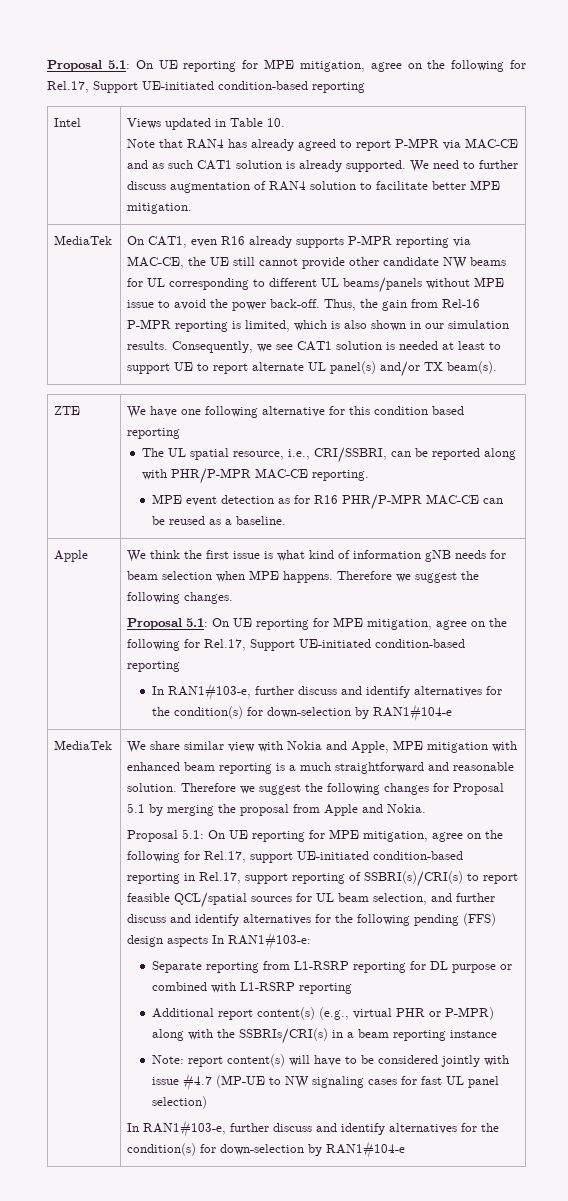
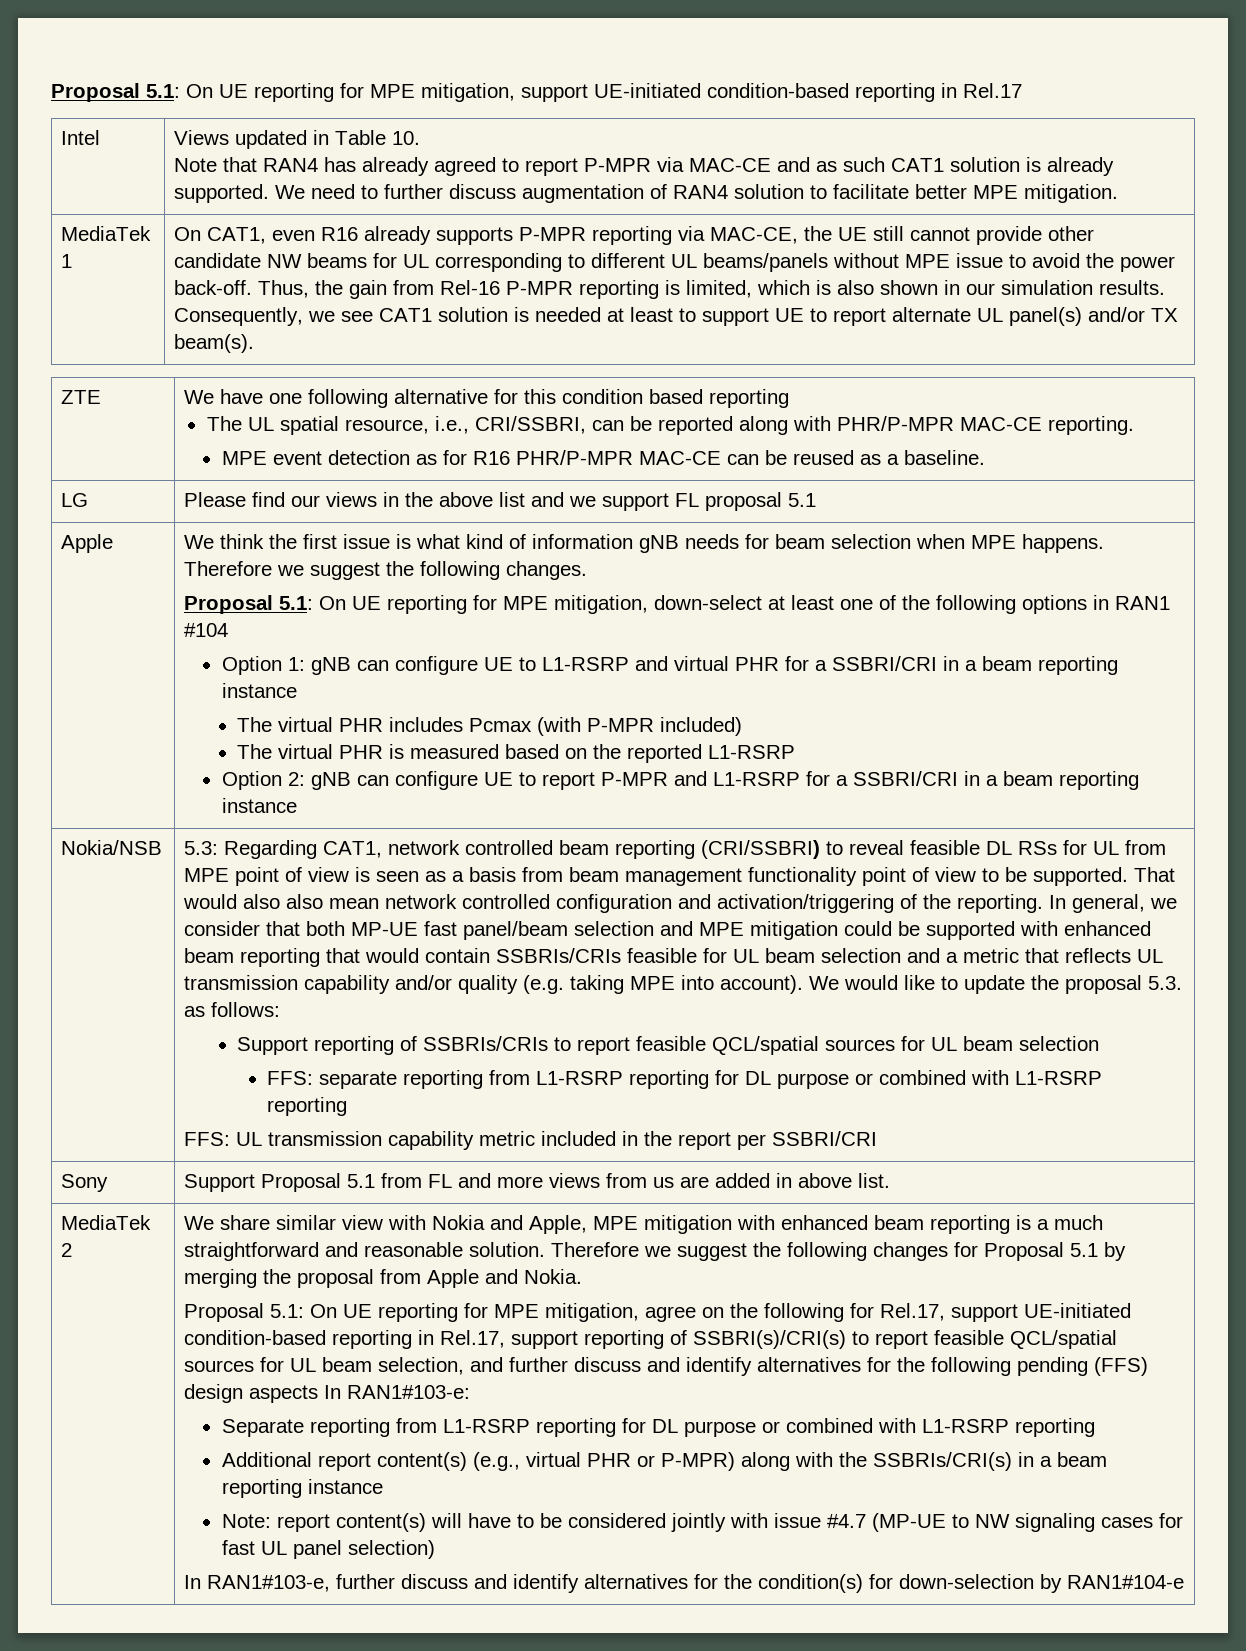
[47,59,526,72] [47,81,365,93] Proposal 5.1: On UE reporting for MPE mitigation, agree on the following for Rel.17, Support UE-initiated condition-based reporting -> [51,83,1022,102] Proposal 5.1: On UE reporting for MPE mitigation, support UE-initiated condition-based reporting in Rel.17
(113, 240) none -> [61,254,73,268] 1
(286, 520) none -> [61,493,89,507] [184,492,817,511] // LG | Please find our views in the above list and we support FL proposal 5.1
[436,618,508,630] [127,639,466,651] [127,661,181,672] [151,683,502,700] [151,704,452,721] [54,740,113,750] agree on the following for Rel.17, Support UE-initiated condition-based reporting // In RAN1#103-e, further discuss and identify alternatives for the condition(s) for down-selection by RAN1#104-e // MediaTek -> [654,595,1171,614] [184,623,229,637] [221,656,1118,675] [221,683,297,698] [237,717,743,736] [237,744,796,763] [221,771,1139,790] [221,798,297,813] [61,840,163,855] [184,840,1167,859] [184,867,1176,886] [183,894,1178,913] [184,921,1152,940] [184,948,1164,967] [184,975,1183,994] [184,1002,281,1017] [237,1036,1100,1055] [267,1070,1103,1089] [267,1097,348,1116] [184,1131,878,1150] [61,1174,109,1192] [184,1173,891,1192] [61,1215,152,1230] [61,1243,73,1257] down-select at least one of the following options in RAN1 #104 // Option 1: gNB can configure UE to L1-RSRP and virtual PHR for a SSBRI/CRI in a beam reporting instance // The virtual PHR includes Pcmax (with P-MPR included) // The virtual PHR is measured based on the reported L1-RSRP // Option 2: gNB can configure UE to report P-MPR and L1-RSRP for a SSBRI/CRI in a beam reporting instance // Nokia/NSB | 5.3: Regarding CAT1, network controlled beam reporting (CRI/SSBRI) to reveal feasible DL RSs for UL from MPE point of view is seen as a basis from beam management functionality point of view to be supported. That would also also mean network controlled configuration and activation/triggering of the reporting. In general, we consider that both MP-UE fast panel/beam selection and MPE mitigation could be supported with enhanced beam reporting that would contain SSBRIs/CRIs feasible for UL beam selection and a metric that reflects UL transmission capability and/or quality (e.g. taking MPE into account). We would like to update the proposal 5.3. as follows: // Support reporting of SSBRIs/CRIs to report feasible QCL/spatial sources for UL beam selection // FFS: separate reporting from L1-RSRP reporting for DL purpose or combined with L1-RSRP reporting // FFS: UL transmission capability metric included in the report per SSBRI/CRI // Sony | Support Proposal 5.1 from FL and more views from us are added in above list. // MediaTek 2

